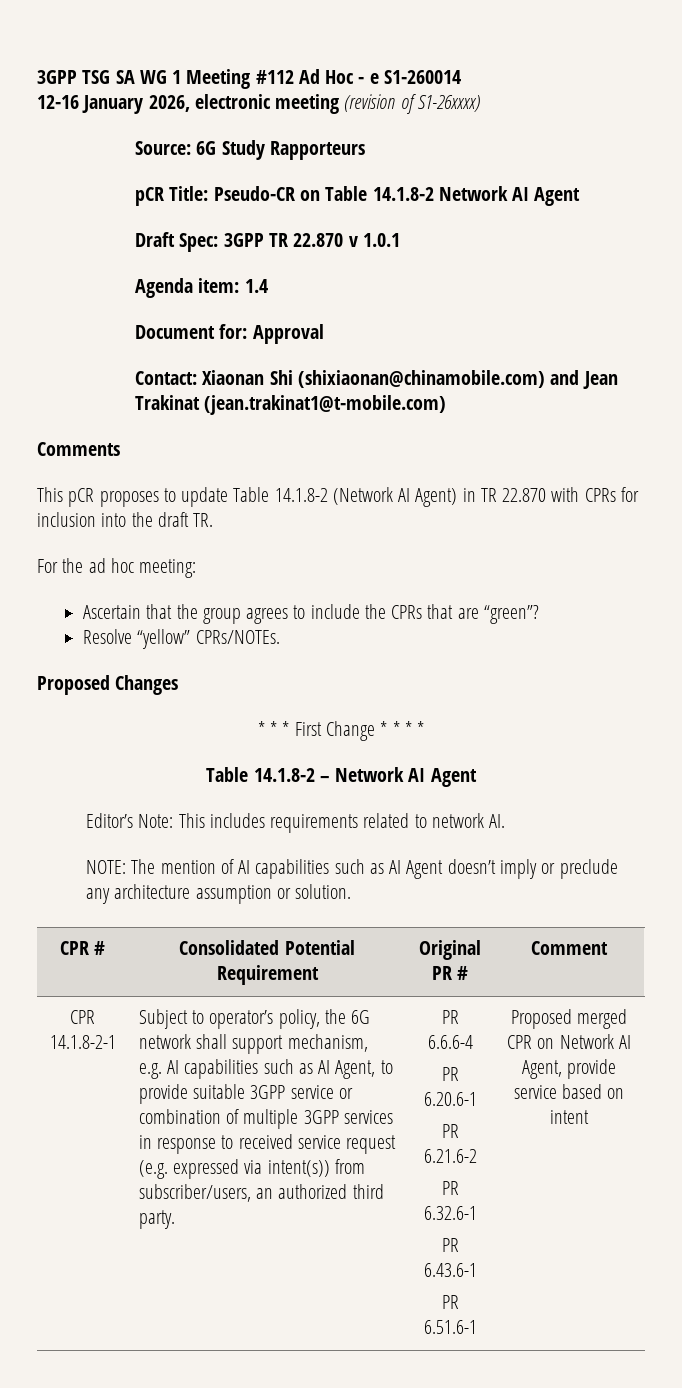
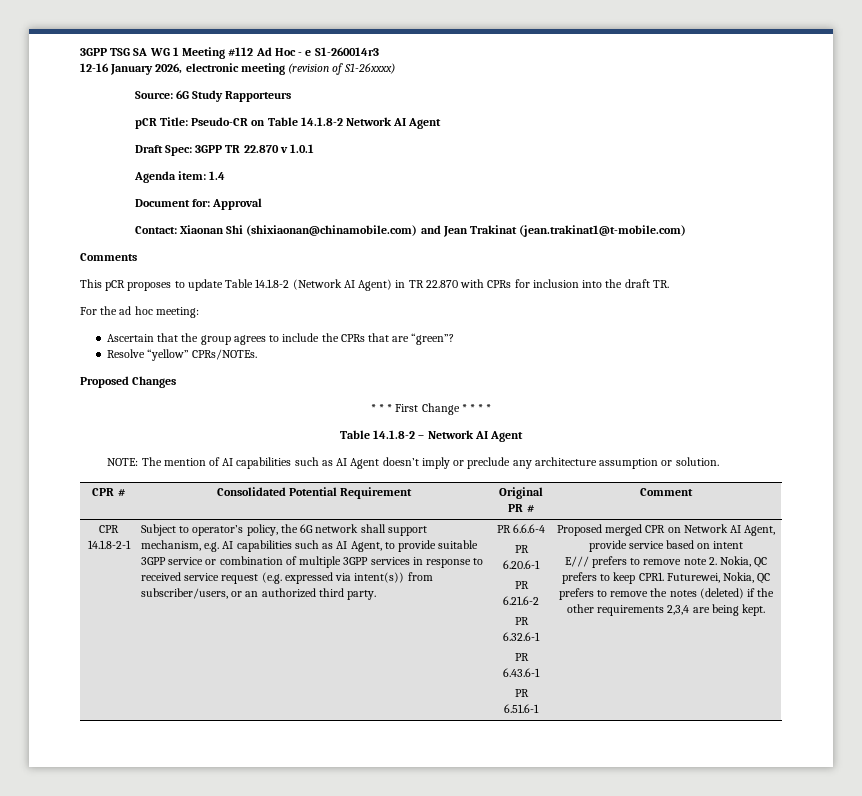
[383,70,461,84] S1-260014 -> [314,47,379,56] S1-260014r3
[86,813,506,833] // Editor’s Note: This includes requirements related to network AI. -> (524, 436) none
(251, 1193) none -> [231,591,243,597] or
(589, 1117) none -> [564,556,768,568] [561,572,771,584] [558,588,775,600] [566,604,766,616] // E/// prefers to remove note 2. Nokia, QC prefers to keep CPR1. Futurewei, Nokia, QC prefers to remove the notes (deleted) if the other requirements 2,3,4 are being kept.

